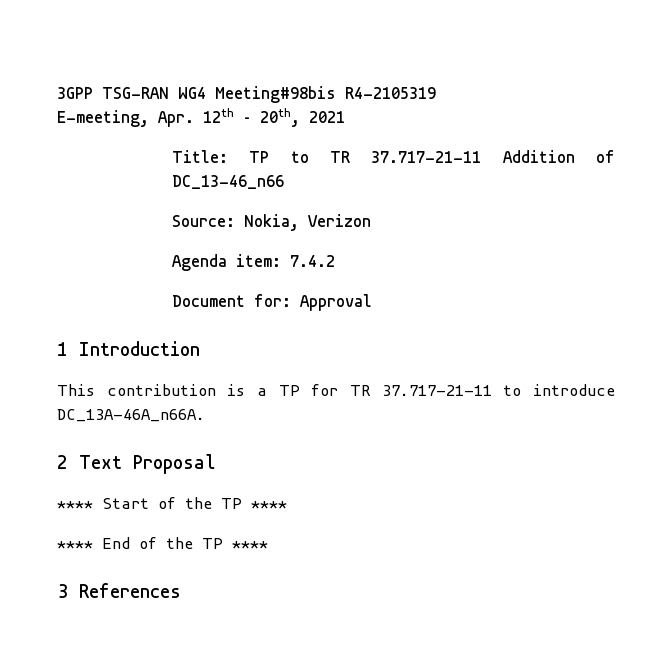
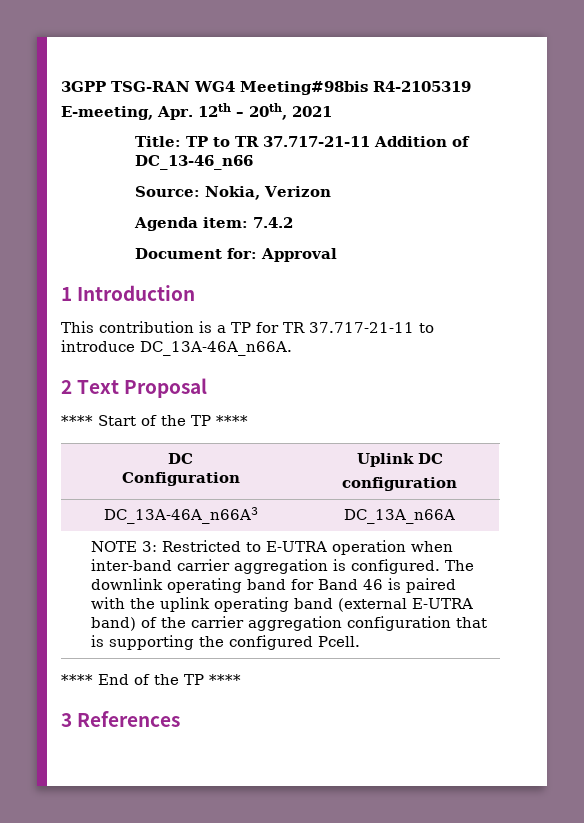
(287, 505) none -> [168,453,193,464] [121,472,240,486] [356,453,443,467] [342,477,457,491] [103,507,258,524] [344,509,455,524] [91,540,454,555] [91,559,475,574] [91,578,457,593] [91,597,474,612] [91,616,488,631] [91,635,361,650] // DC // Configuration | Uplink DC // configuration // DC_13A-46A_n66A3 | DC_13A_n66A // NOTE 3: Restricted to E-UTRA operation when inter-band carrier aggregation is configured. The downlink operating band for Band 46 is paired with the uplink operating band (external E-UTRA band) of the carrier aggregation configuration that is supporting the configured Pcell.

